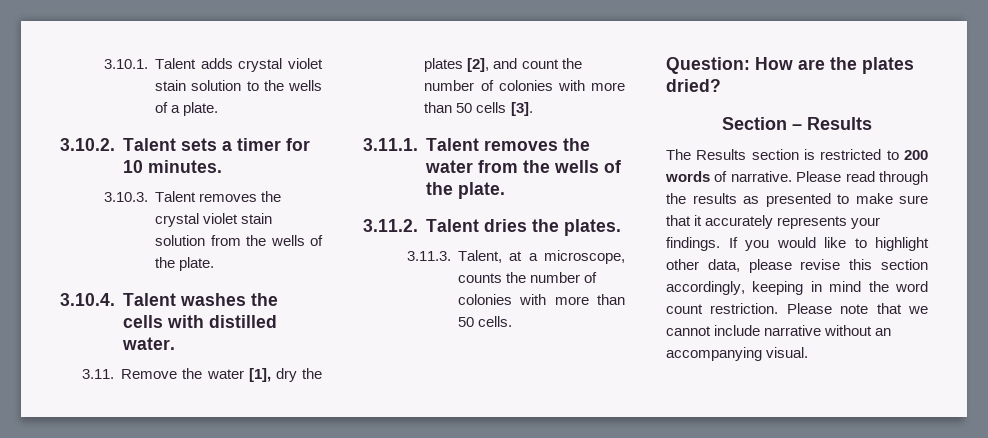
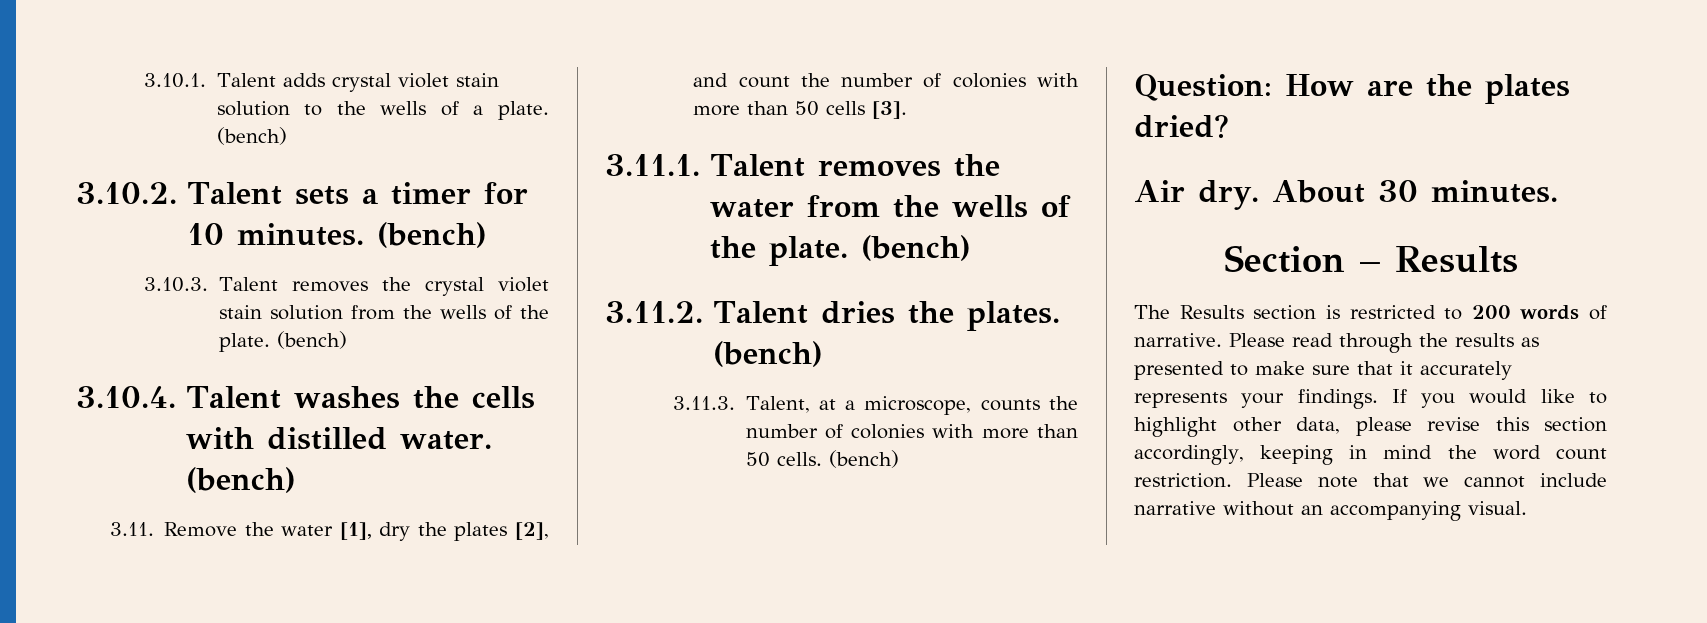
(219, 109) none -> [216,127,287,145] (bench)
(222, 166) none -> [377,222,488,248] (bench)
(215, 264) none -> [276,331,347,349] (bench)
(175, 343) none -> [186,467,297,493] (bench)
(505, 190) none -> [861,235,972,261] (bench)
(621, 227) none -> [713,341,824,367] (bench)
(513, 321) none -> [828,450,899,468] (bench)
(721, 85) none -> [1134,180,1558,210] // Air dry. About 30 minutes.

